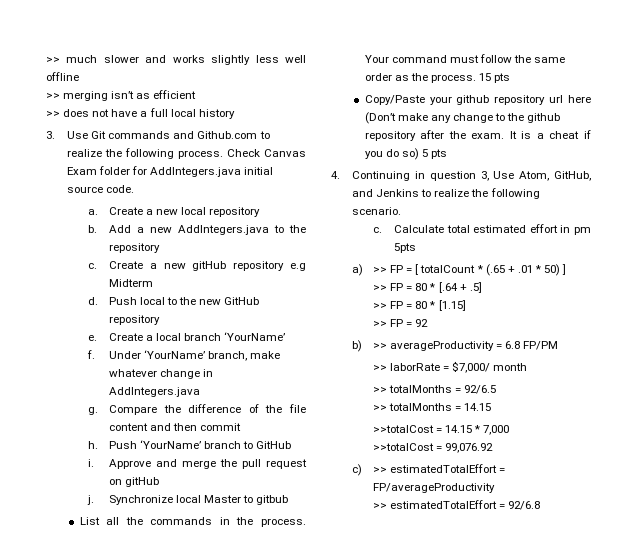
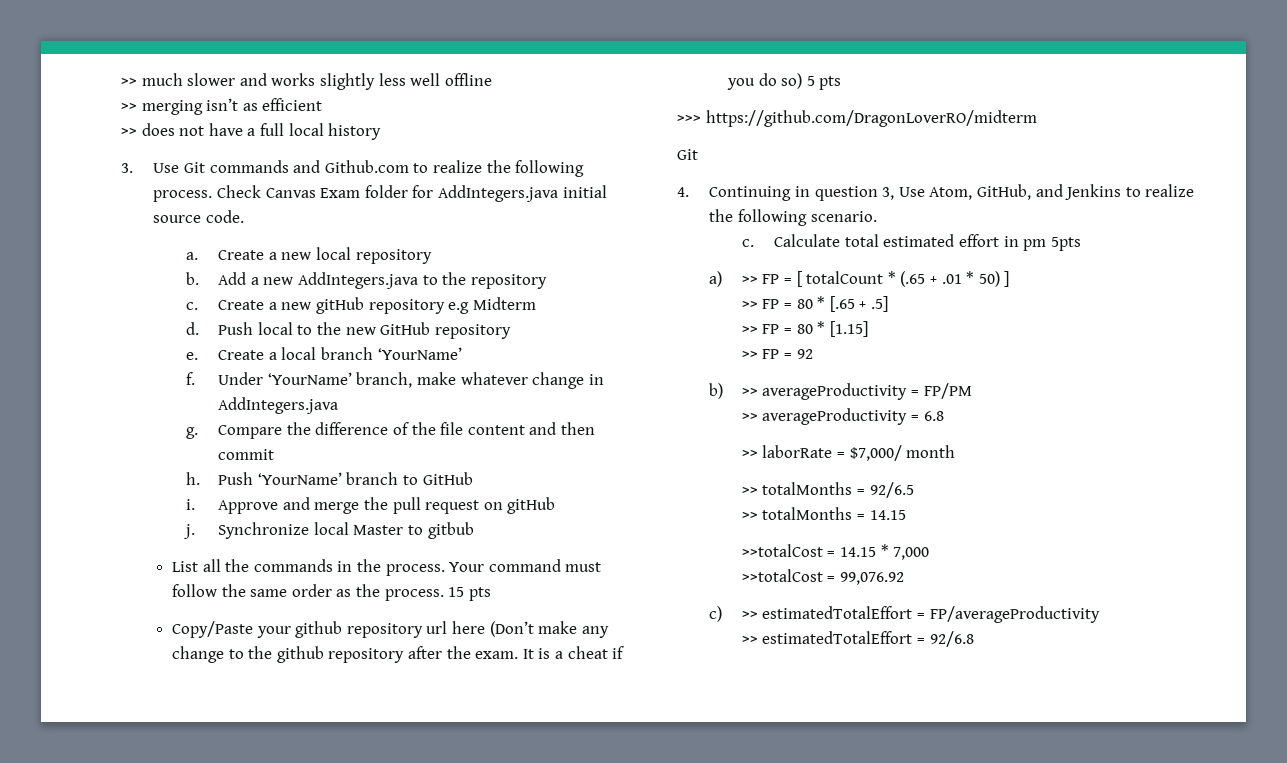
(448, 154) none -> [677,110,1037,127] [677,149,698,160] // >>> https://github.com/DragonLoverRO/midterm // Git
[438,282,458,293] [.64 -> [829,296,855,312] [.65
(503, 346) none -> [923,383,972,399] [741,408,920,425] FP/PM // >> averageProductivity =
[523,341,559,350] FP/PM -> (944, 416) none

